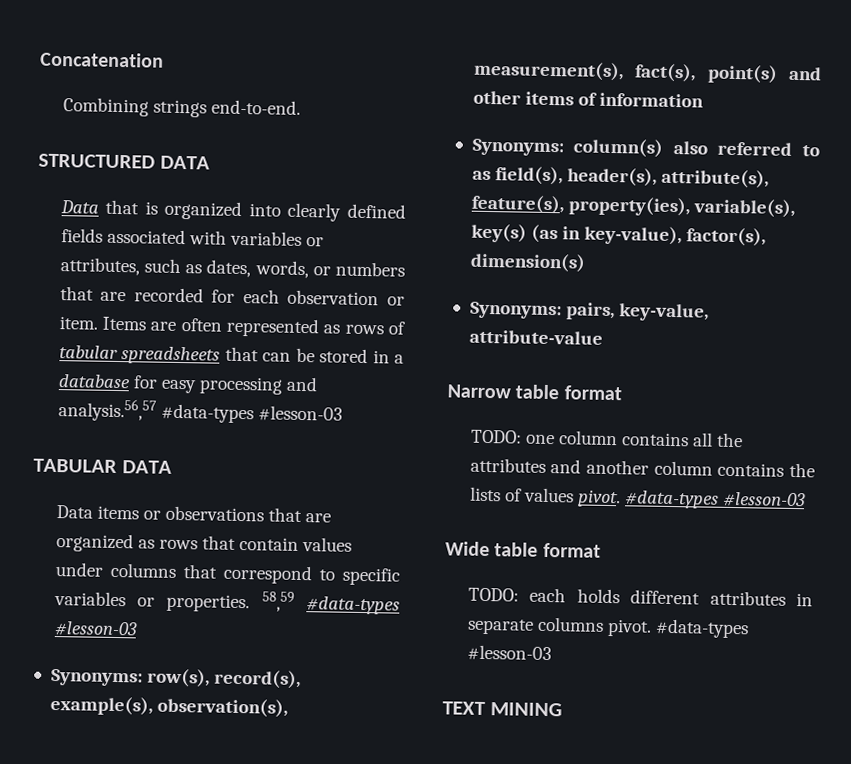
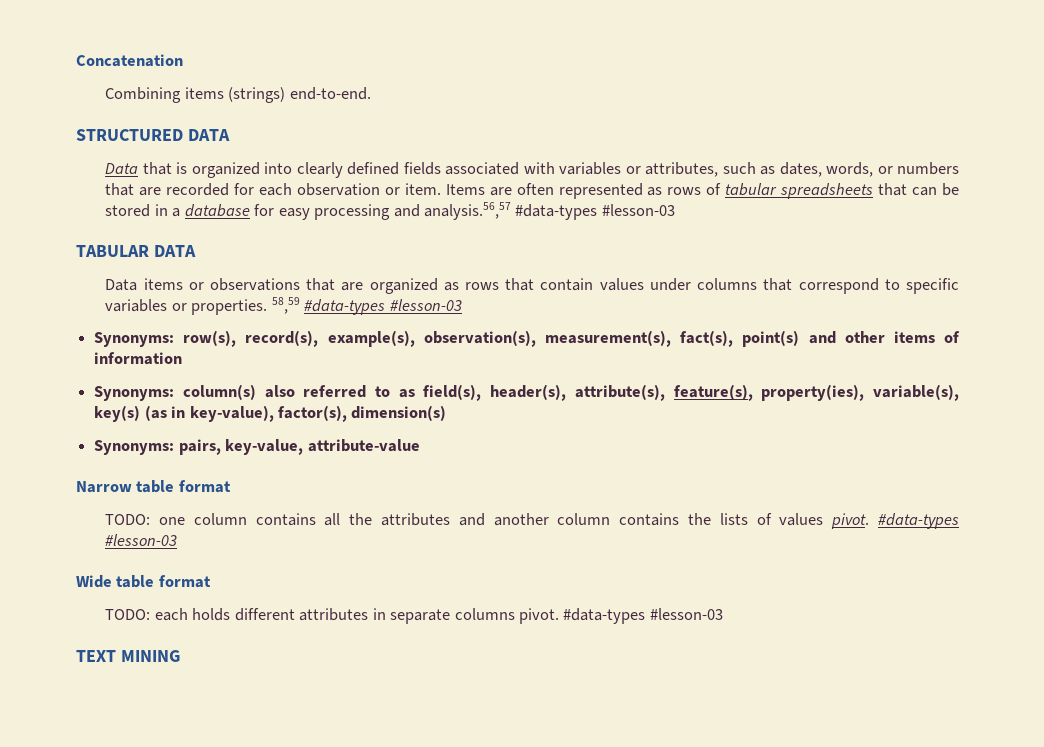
[152,99,207,118] strings -> [184,87,286,103] items (strings)

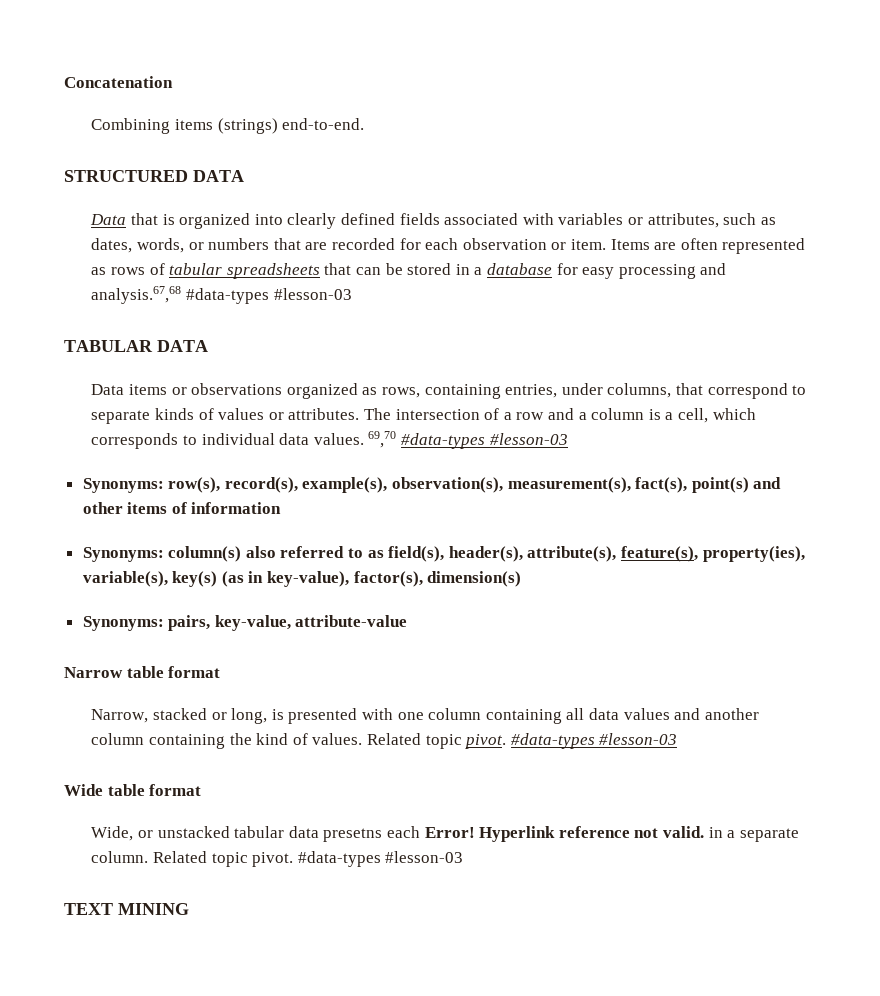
[423,202,511,220] analysis.56,57 -> [91,286,182,304] analysis.67,68
[306,278,959,294] [105,297,300,315] that are organized as rows that contain values under columns that correspond to specific variables or properties. 58,59 -> [286,383,807,399] [91,408,756,424] [91,431,397,449] organized as rows, containing entries, under columns, that correspond to separate kinds of values or attributes. The intersection of a row and a column is a cell, which corresponds to individual data values. 69,70
[105,513,824,526] TODO: one column contains all the attributes and another column contains the lists of values -> [91,708,759,724] [91,733,462,749] Narrow, stacked or long, is presented with one column containing all data values and another column containing the kind of values. Related topic
[105,608,515,624] TODO: each holds different attributes in separate columns -> [91,826,799,842] [91,851,248,867] Wide, or unstacked tabular data presetns each Error! Hyperlink reference not valid. in a separate column. Related topic

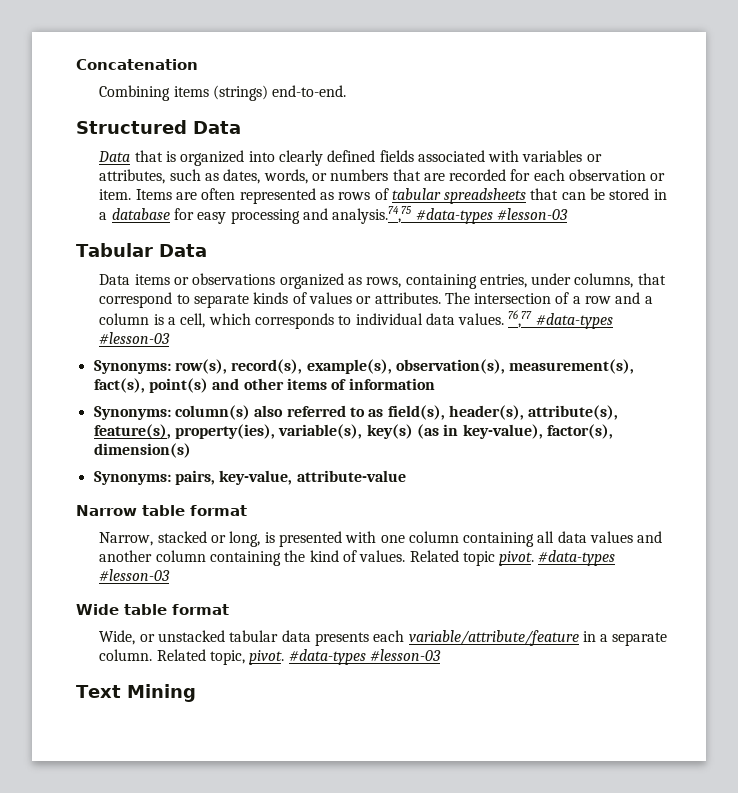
[64,170,244,182] STRUCTURED DATA -> [76,120,241,134] Structured Data
[91,286,352,304] [64,340,208,352] analysis.67,68 #data-types #lesson-03 // TABULAR DATA -> [332,206,568,224] [76,243,207,257] analysis.74,75 #data-types #lesson-03 // Tabular Data
[368,431,397,448] 69,70 -> [508,310,533,328] 76,77
[323,826,704,842] presetns each Error! Hyperlink reference not valid. -> [314,630,579,646] presents each variable/attribute/feature
[211,851,464,867] [64,903,189,915] topic pivot. #data-types #lesson-03 // TEXT MINING -> [209,649,441,665] [76,684,196,702] topic, pivot. #data-types #lesson-03 // Text Mining

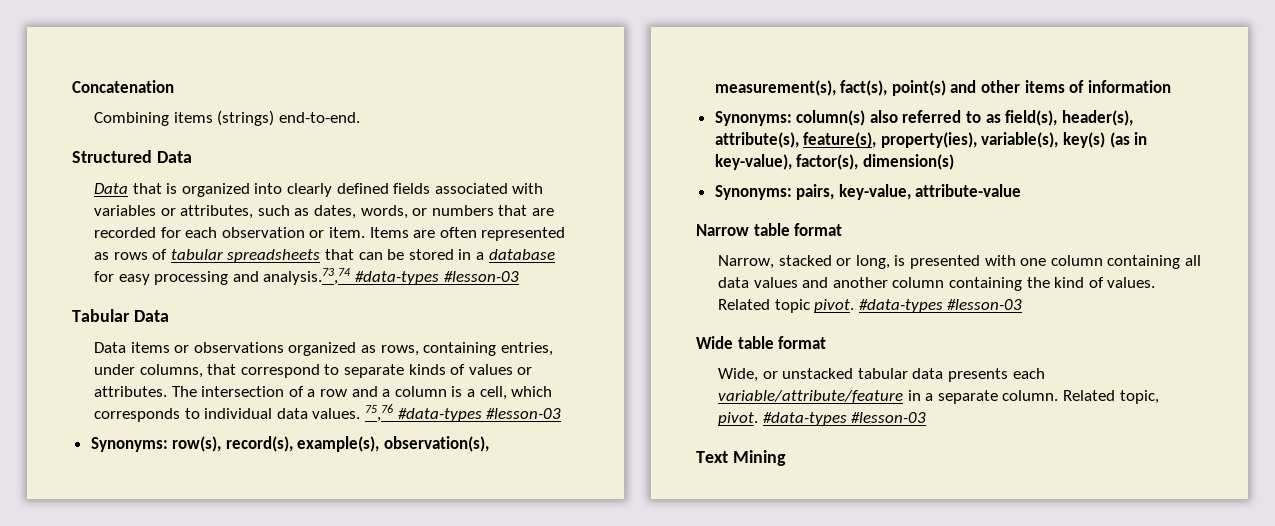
[332,206,413,224] analysis.74,75 -> [263,268,352,285] analysis.73,74
[508,310,533,328] 76,77 -> [365,404,394,422] 75,76

